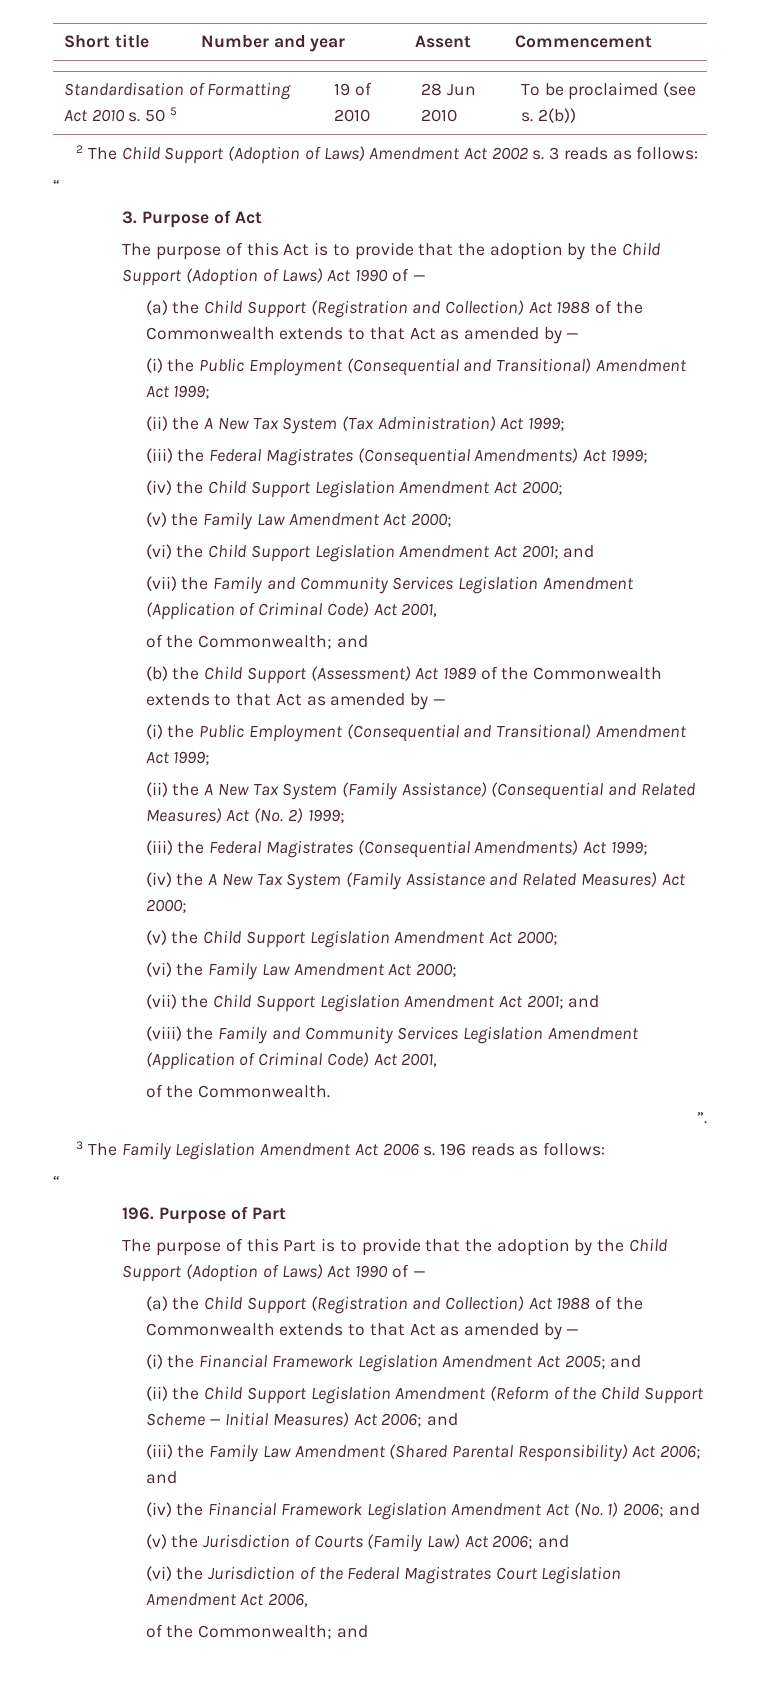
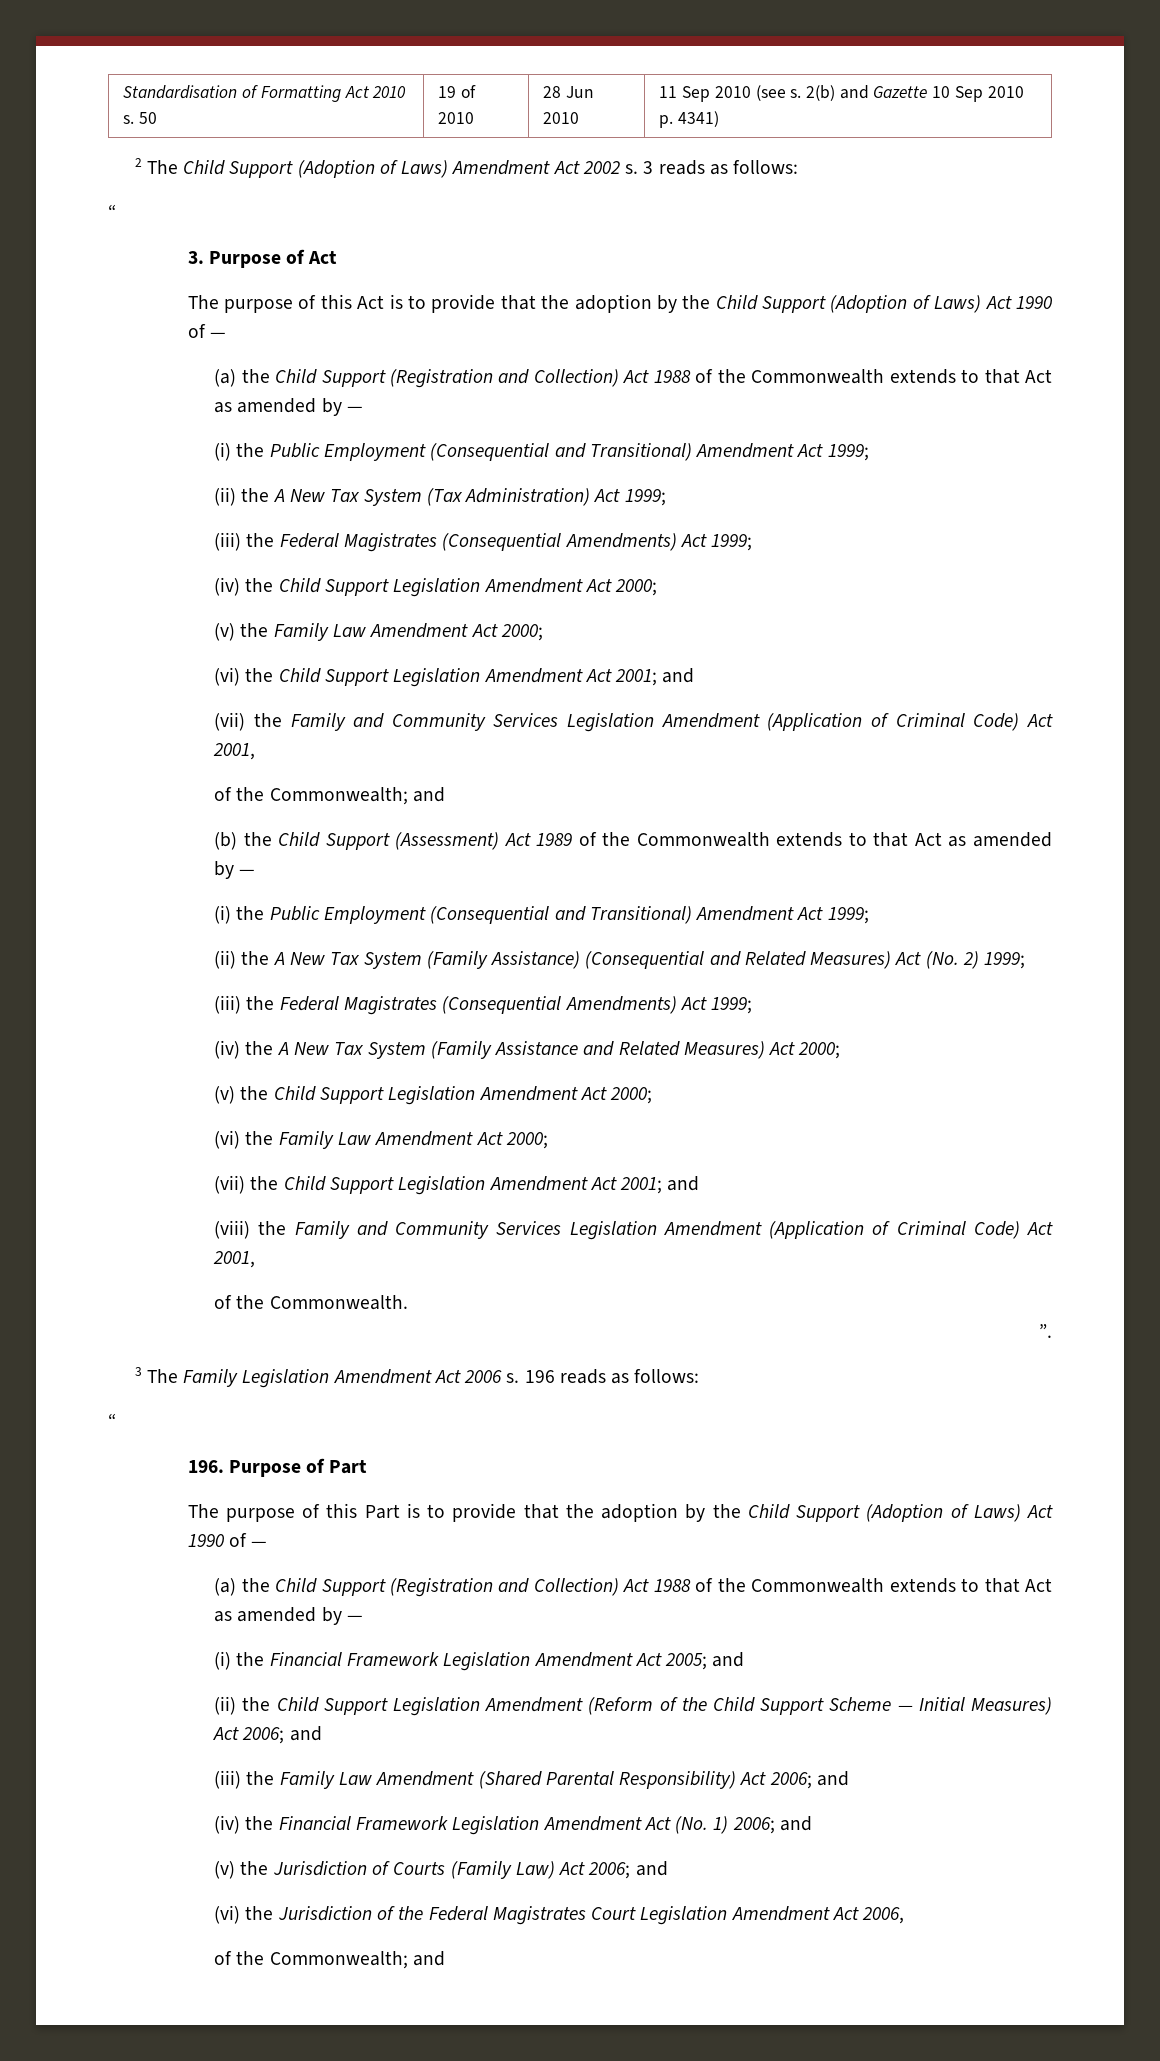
[63,34,149,48] [200,35,346,52] [414,35,471,48] [514,35,652,48] Short title | Number and year | Assent | Commencement // -> (123, 92) none
[169,107,177,116] 5 -> (158, 118) none
[520,82,697,100] [520,108,576,123] To be proclaimed (see s. 2(b)) -> [659,85,1024,102] [659,111,720,128] 11 Sep 2010 (see s. 2(b) and Gazette 10 Sep 2010 p. 4341)

